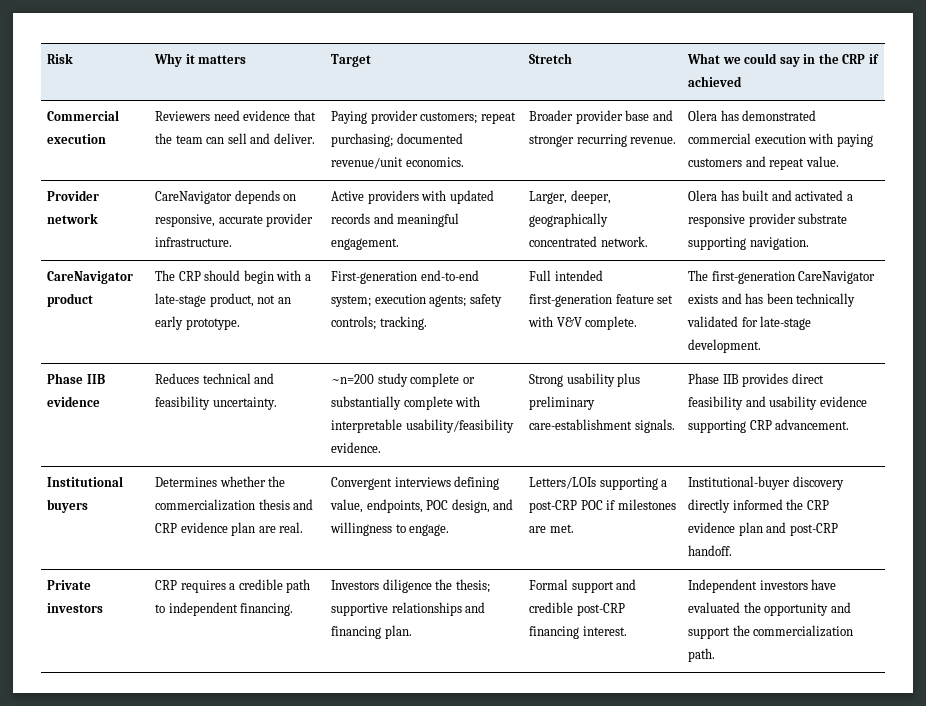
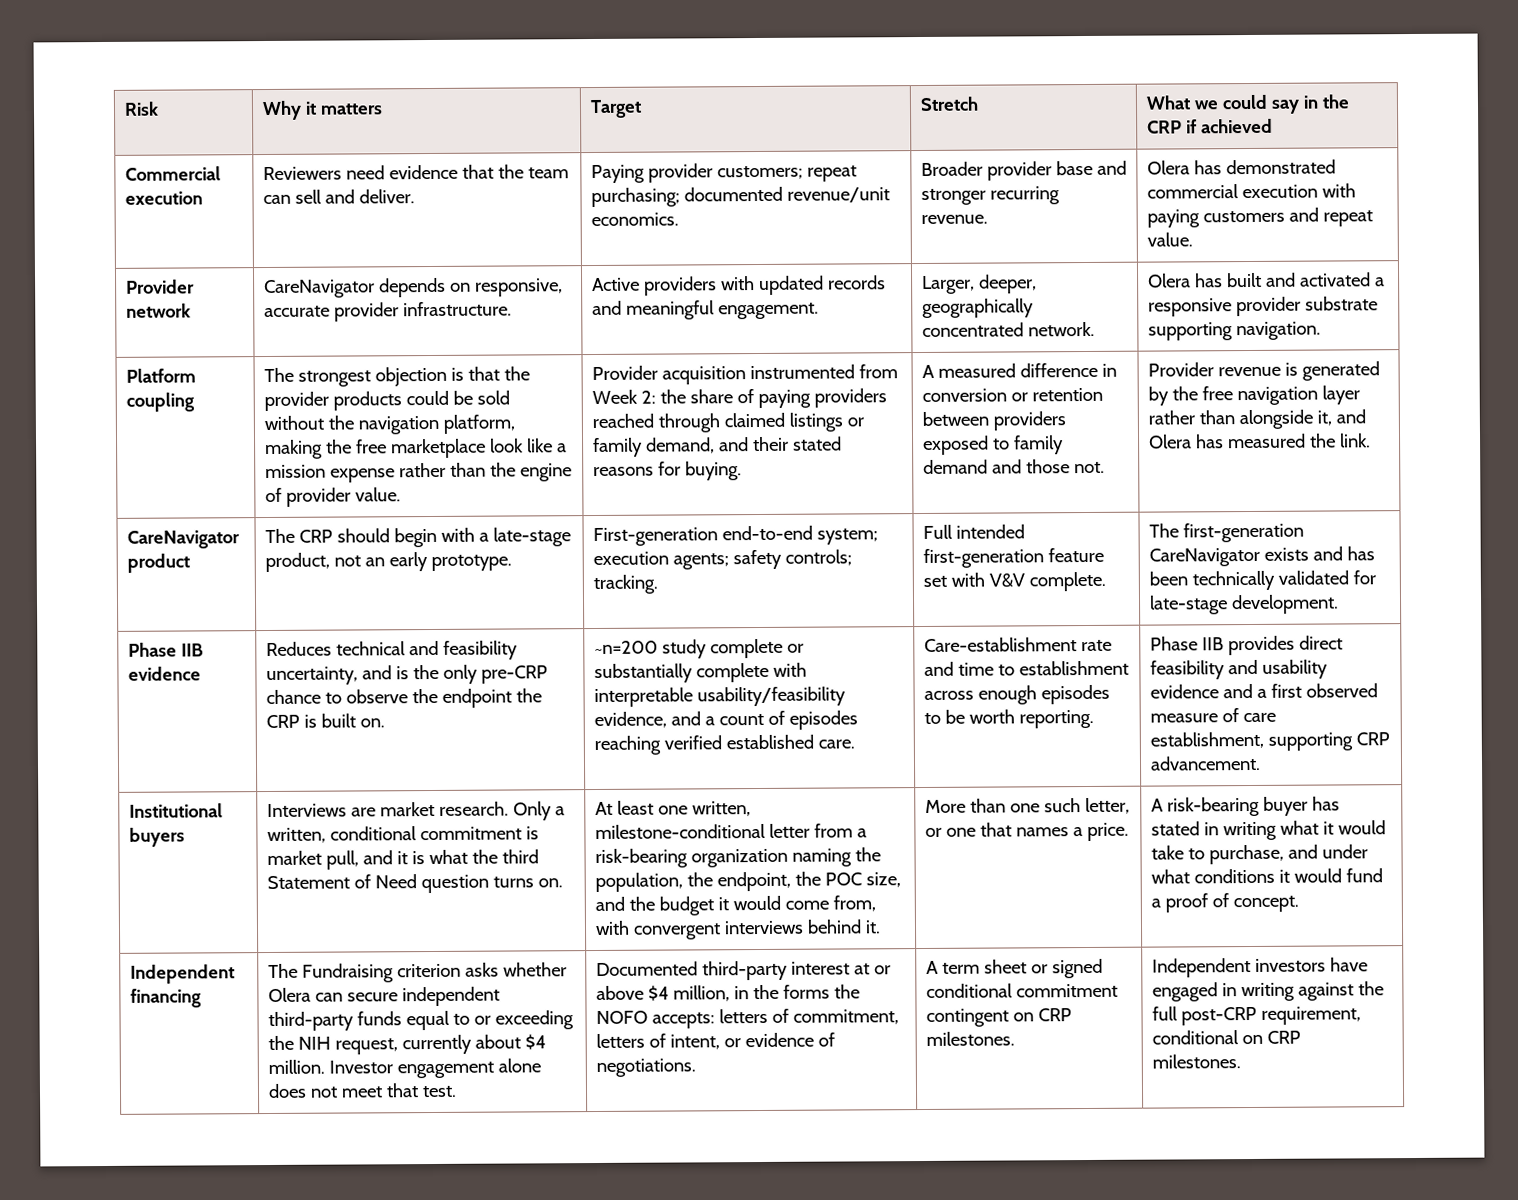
(809, 243) none -> [125,368,196,383] [125,392,195,412] [263,366,530,387] [263,390,510,412] [263,414,515,435] [264,438,567,460] [264,462,572,483] [264,487,401,507] [591,364,898,385] [591,388,887,409] [591,412,864,433] [592,436,842,458] [592,461,742,481] [921,362,1117,379] [921,387,1103,403] [921,411,1066,431] [922,435,1064,456] [922,459,1105,475] [1147,361,1380,381] [1147,385,1360,406] [1147,409,1366,430] [1147,433,1371,449] // Platform coupling | The strongest objection is that the provider products could be sold without the navigation platform, making the free marketplace look like a mission expense rather than the engine of provider value. | Provider acquisition instrumented from Week 2: the share of paying providers reached through claimed listings or family demand, and their stated reasons for buying. | A measured difference in conversion or retention between providers exposed to family demand and those not. | Provider revenue is generated by the free navigation layer rather than alongside it, and Olera has measured the link.
[212,397,277,410] uncertainty. -> [265,664,548,686] [265,688,542,708] [265,713,385,729] uncertainty, and is the only pre-CRP chance to observe the endpoint the CRP is built on.
[331,442,382,453] [529,373,641,387] [529,396,596,410] [529,419,675,433] evidence. | Strong usability plus preliminary care-establishment signals. -> [593,710,858,730] [593,734,855,756] [923,637,1112,652] [923,660,1129,676] [923,684,1110,705] [923,709,1094,729] evidence, and a count of episodes reaching verified established care. | Care-establishment rate and time to establishment across enough episodes to be worth reporting.
(867, 401) none -> [1222,683,1378,699] [1149,708,1276,723] [1149,731,1264,749] and a first observed measure of care establishment,
[155,476,286,487] [155,499,314,511] [155,522,304,536] [331,476,500,490] [330,499,514,513] [330,522,450,536] [529,477,668,490] [529,499,676,513] [529,524,574,533] [688,476,844,490] [688,499,829,513] [688,522,838,536] [688,545,733,556] [47,580,92,590] [47,603,104,613] [155,579,311,593] [155,602,294,616] [331,579,490,593] [331,602,486,616] [331,625,412,639] [529,579,637,593] [529,602,625,616] [529,626,627,639] [688,579,837,593] [688,602,851,616] [688,625,854,639] [688,648,716,662] Determines whether the commercialization thesis and CRP evidence plan are real. | Convergent interviews defining value, endpoints, POC design, and willingness to engage. | Letters/LOIs supporting a post-CRP POC if milestones are met. | Institutional-buyer discovery directly informed the CRP evidence plan and post-CRP handoff. // Private investors | CRP requires a credible path to independent financing. | Investors diligence the thesis; supportive relationships and financing plan. | Formal support and credible post-CRP financing interest. | Independent investors have evaluated the opportunity and support the commercialization path. -> [266,801,565,821] [266,826,539,844] [266,849,539,870] [266,874,563,894] [594,800,751,817] [594,823,867,840] [594,847,881,869] [594,871,901,893] [594,895,876,916] [594,919,881,940] [924,797,1130,815] [924,822,1129,842] [1150,796,1340,817] [1150,820,1386,841] [1150,844,1368,865] [1150,868,1383,884] [1150,893,1299,913] [129,964,235,984] [129,988,202,1008] [267,962,567,983] [267,986,500,1007] [267,1010,574,1032] [267,1034,546,1055] [267,1058,541,1079] [267,1083,457,1099] [595,960,891,981] [595,984,860,1002] [595,1008,899,1029] [595,1032,835,1050] [595,1058,696,1078] [925,958,1103,979] [925,983,1118,998] [925,1008,1072,1027] [925,1031,1015,1046] [1151,957,1368,978] [1151,981,1384,1002] [1151,1006,1361,1026] [1151,1030,1301,1045] [1151,1054,1241,1069] Interviews are market research. Only a written, conditional commitment is market pull, and it is what the third Statement of Need question turns on. | At least one written, milestone-conditional letter from a risk-bearing organization naming the population, the endpoint, the POC size, and the budget it would come from, with convergent interviews behind it. | More than one such letter, or one that names a price. | A risk-bearing buyer has stated in writing what it would take to purchase, and under what conditions it would fund a proof of concept. // Independent financing | The Fundraising criterion asks whether Olera can secure independent third-party funds equal to or exceeding the NIH request, currently about $4 million. Investor engagement alone does not meet that test. | Documented third-party interest at or above $4 million, in the forms the NOFO accepts: letters of commitment, letters of intent, or evidence of negotiations. | A term sheet or signed conditional commitment contingent on CRP milestones. | Independent investors have engaged in writing against the full post-CRP requirement, conditional on CRP milestones.

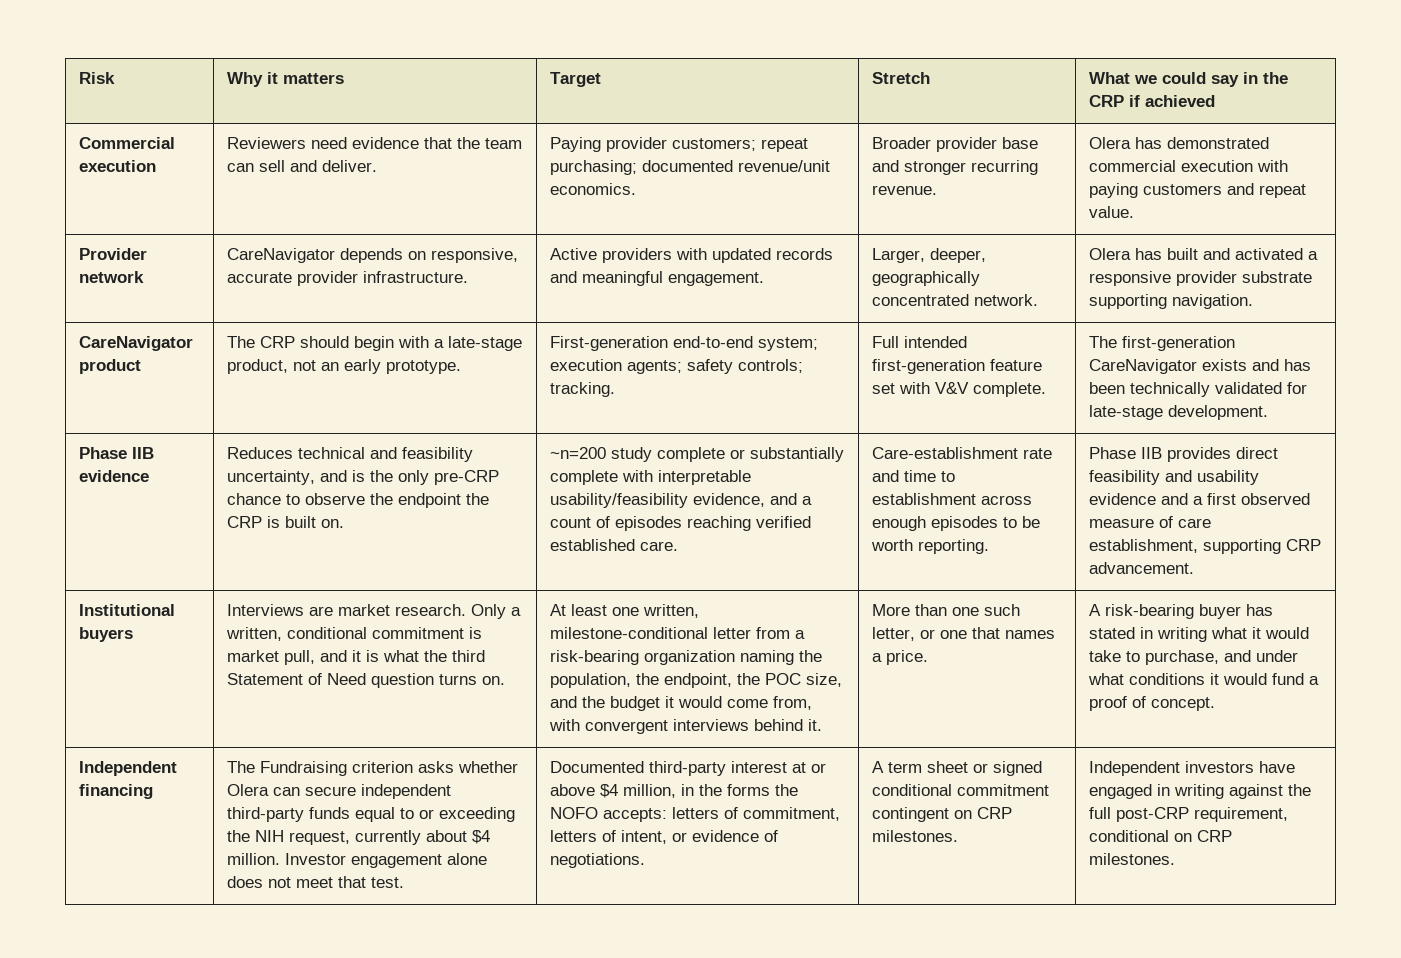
[125,368,196,383] [125,392,195,412] [263,366,530,387] [263,390,510,412] [263,414,515,435] [264,438,567,460] [264,462,572,483] [264,487,401,507] [591,364,898,385] [591,388,887,409] [591,412,864,433] [592,436,842,458] [592,461,742,481] [921,362,1117,379] [921,387,1103,403] [921,411,1066,431] [922,435,1064,456] [922,459,1105,475] [1147,361,1380,381] [1147,385,1360,406] [1147,409,1366,430] [1147,433,1371,449] // Platform coupling | The strongest objection is that the provider products could be sold without the navigation platform, making the free marketplace look like a mission expense rather than the engine of provider value. | Provider acquisition instrumented from Week 2: the share of paying providers reached through claimed listings or family demand, and their stated reasons for buying. | A measured difference in conversion or retention between providers exposed to family demand and those not. | Provider revenue is generated by the free navigation layer rather than alongside it, and Olera has measured the link. -> (1254, 301) none

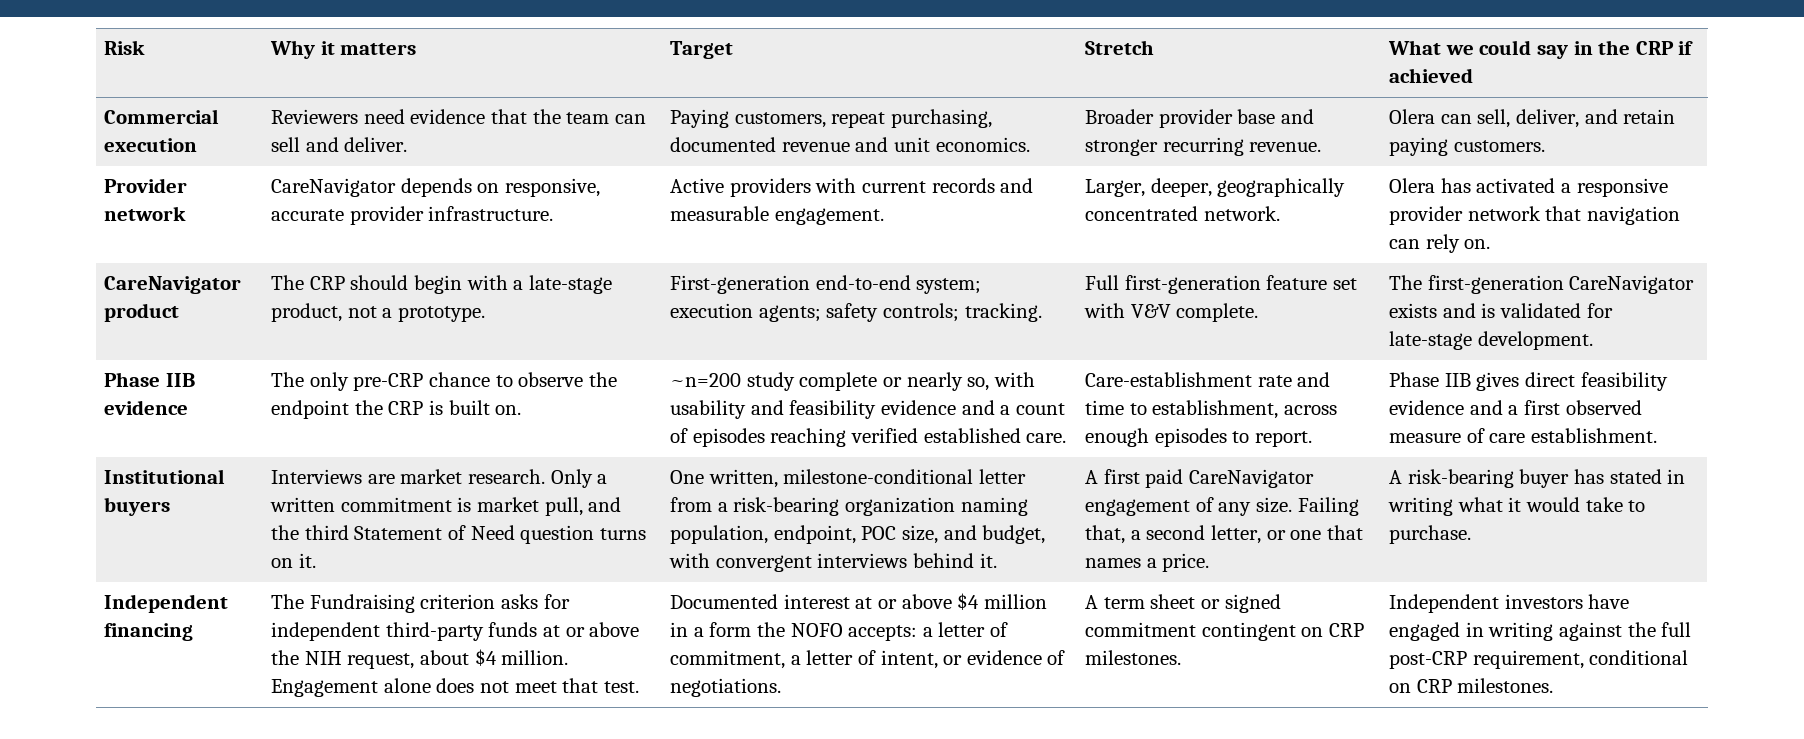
[606,137,809,152] [550,160,831,175] provider customers; repeat purchasing; documented revenue/unit -> [734,109,993,128] [670,137,931,152] customers, repeat purchasing, documented revenue and unit
[1135,137,1270,149] [1089,160,1289,172] [1089,183,1307,198] [1089,206,1135,218] has demonstrated commercial execution with paying customers and repeat value. -> [1440,109,1676,128] [1389,137,1545,156] can sell, deliver, and retain paying customers.
[712,248,772,263] updated -> [862,181,927,193] current
[582,271,664,286] meaningful -> [670,206,770,221] measurable
[1167,248,1231,260] built and -> (1471, 185) none
[1242,271,1313,283] [1089,294,1254,309] substrate supporting navigation. -> [1467,206,1681,225] [1389,234,1491,253] network that navigation can rely on.
[321,359,382,374] an early -> [382,308,393,318] a
[904,336,968,348] intended -> (1120, 282) none
[1284,359,1312,371] [1089,382,1211,397] has been technically -> [1481,303,1496,318] is
[227,447,474,462] [227,470,394,485] Reduces technical and feasibility uncertainty, and is the -> [271,372,305,387] The
[750,447,845,462] [550,470,752,485] [550,493,766,508] substantially complete with interpretable usability/feasibility evidence, -> [906,372,1035,391] [670,400,957,419] nearly so, with usability and feasibility evidence
[872,493,977,505] establishment -> [1152,400,1279,419] establishment,
[1022,516,1041,528] [871,539,990,554] [1089,447,1232,462] be worth reporting. | Phase IIB provides -> [1255,431,1313,447] [1389,372,1520,391] report. | Phase IIB gives
[1165,470,1260,485] and usability -> (1668, 381) none
[1089,539,1322,554] [1089,562,1195,574] establishment, supporting CRP advancement. -> [1531,428,1658,443] establishment.
[226,627,368,641] written, conditional -> [270,497,336,512] written
[352,650,420,662] it is what -> (622, 504) none
[482,676,506,685] [550,604,640,616] on. | At least one -> [271,553,316,568] [670,470,705,484] on it. | One
[799,650,823,662] [550,673,843,688] [550,696,813,711] the population, the endpoint, the POC size, and the budget it would come from, -> [670,525,1046,544] population, endpoint, POC size, and budget,
[872,604,1021,616] More than one such -> [1085,469,1315,488] [1085,497,1359,516] [1085,525,1206,544] A first paid CareNavigator engagement of any size. Failing that, a second
[1145,650,1299,665] [1088,673,1320,685] [1089,696,1216,711] purchase, and under what conditions it would fund a proof of concept. -> [1389,525,1472,544] purchase.
[458,761,519,773] [227,784,452,799] [227,807,516,822] whether Olera can secure independent third-party funds equal to or exceeding -> [543,594,570,609] [271,622,640,641] for independent third-party funds at or above
[355,830,422,845] currently -> (415, 661) none
[285,853,443,868] Investor engagement -> [271,679,379,697] Engagement
[649,761,727,776] third-party -> (779, 601) none
[623,784,799,798] [550,807,841,822] [550,830,598,842] million, in the forms the NOFO accepts: letters of commitment, letters -> [983,594,1047,609] [670,622,1008,641] [670,650,854,669] million in a form the NOFO accepts: a letter of commitment, a letter
[872,784,953,796] conditional -> (1281, 603) none

